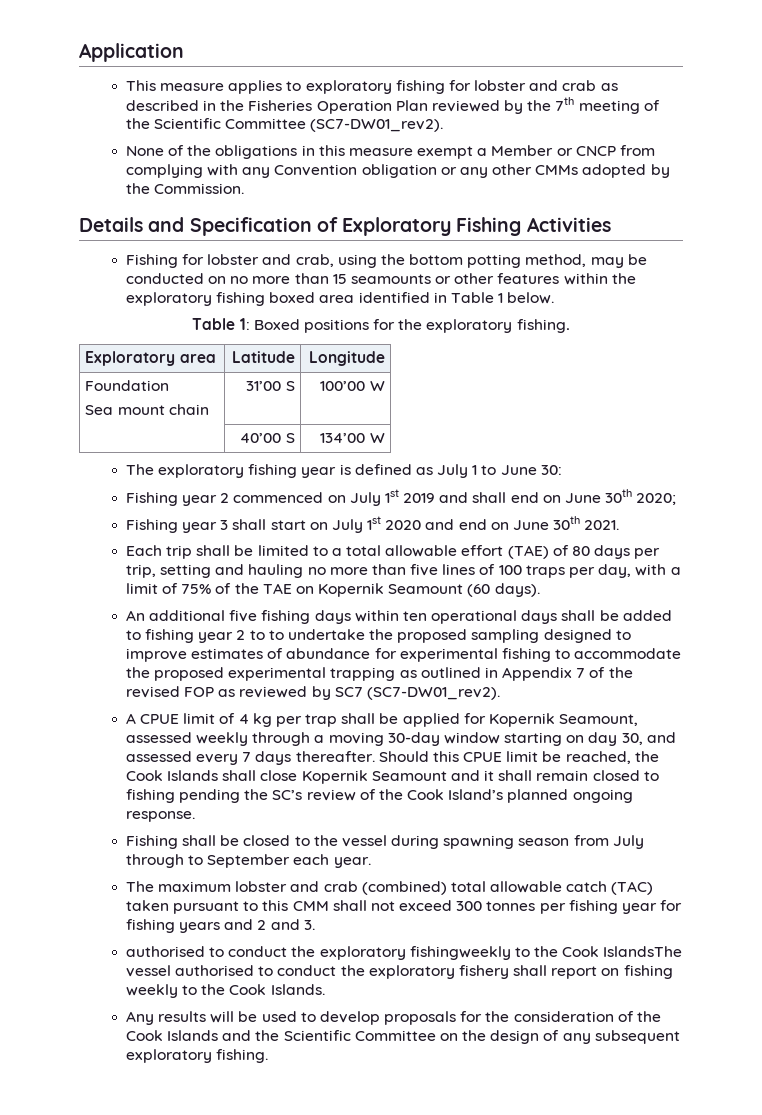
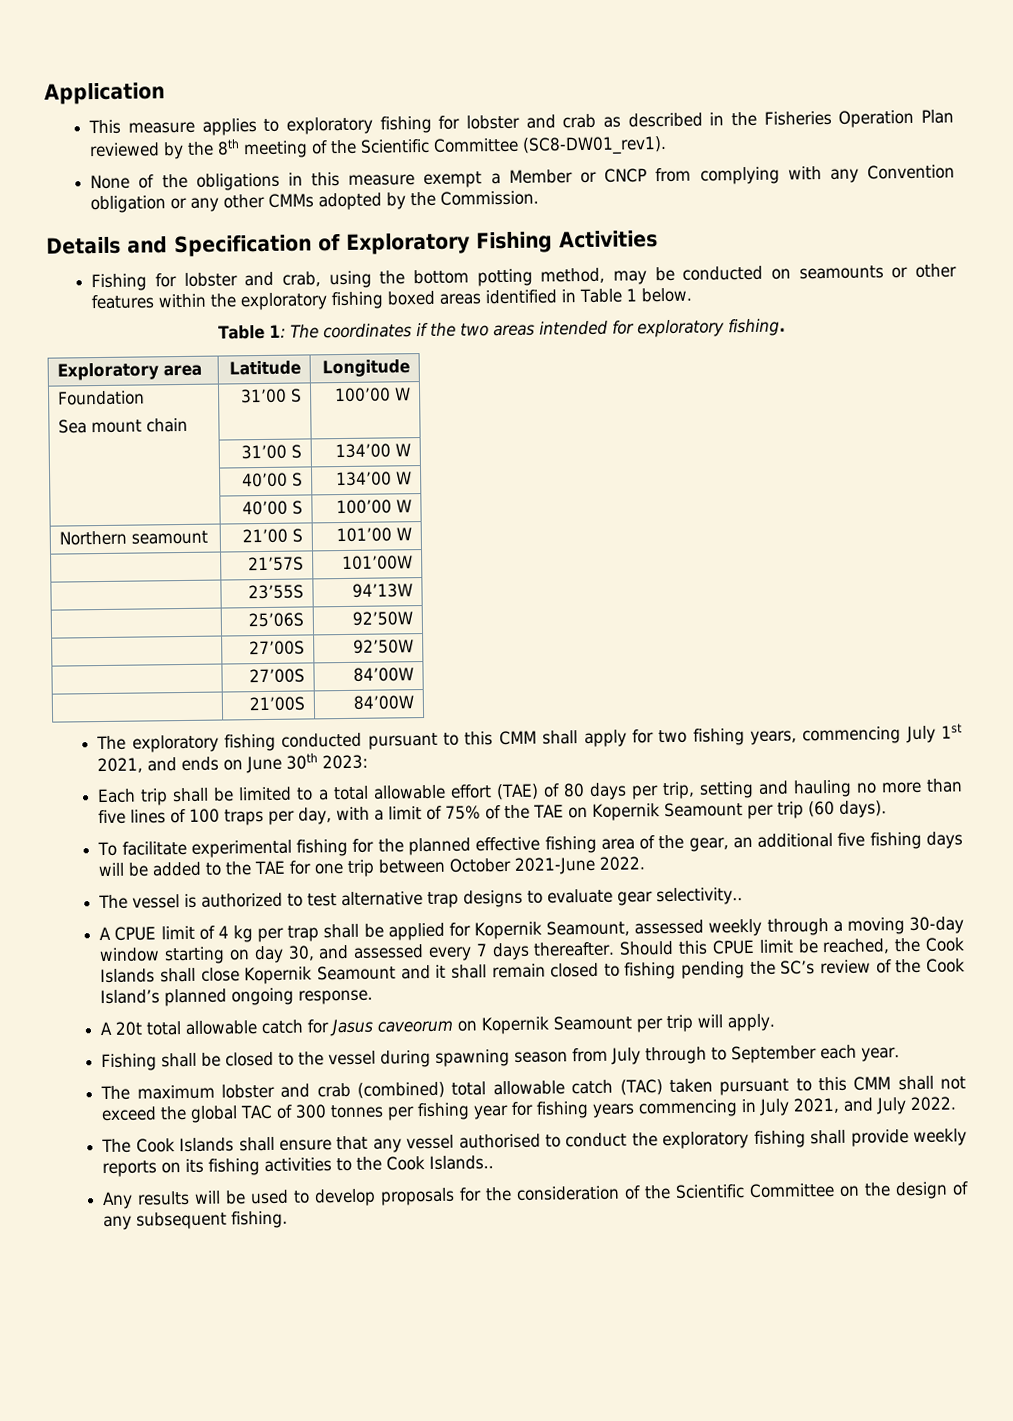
[555,97,575,111] 7th -> [217,138,241,156] 8th
[310,119,444,132] (SC7-DW01_rev2). -> [522,135,668,156] (SC8-DW01_rev1).
[230,273,347,284] no more than 15 -> (791, 274) none
[319,295,355,303] area -> [439,293,482,305] areas
[253,319,423,333] Boxed positions for the -> [289,320,635,339] The coordinates if the two areas intended for
(385, 386) none -> [240,444,302,460] [334,443,411,459] // | 31’00 S | 134’00 W
[125,464,562,478] [125,489,677,506] [125,516,620,533] // The exploratory fishing year is defined as July 1 to June 30: // Fishing year 2 commenced on July 1st 2019 and shall end on June 30th 2020; // Fishing year 3 shall start on July 1st 2020 and end on June 30th 2021. -> [241,500,303,516] [335,499,412,515] [59,530,209,546] [241,528,303,544] [335,527,412,543] [247,556,304,572] [341,555,413,571] [247,584,304,600] [351,583,413,598] [247,612,304,628] [351,611,413,626] [248,640,305,656] [352,639,414,654] [248,668,305,684] [352,667,414,682] [248,696,305,712] [352,695,414,710] [96,723,962,753] [97,752,369,774] // | 40’00 S | 100’00 W // Northern seamount | 21’00 S | 101’00 W // | 21’57S | 101’00W // | 23’55S | 94’13W // | 25’06S | 92’50W // | 27’00S | 92’50W // | 27’00S | 84’00W // | 21’00S | 84’00W // The exploratory fishing conducted pursuant to this CMM shall apply for two fishing years, commencing July 1st 2021, and ends on June 30th 2023:
(464, 589) none -> [747,801,805,820] per trip
[125,610,672,624] [125,629,631,643] [125,648,682,662] [125,667,633,681] [125,686,500,700] An additional five fishing days within ten operational days shall be added to fishing year 2 to to undertake the proposed sampling designed to improve estimates of abundance for experimental fishing to accommodate the proposed experimental trapping as outlined in Appendix 7 of the revised FOP as reviewed by SC7 (SC7-DW01_rev2). -> [97,831,964,858] [98,856,646,877] [98,887,744,910] To facilitate experimental fishing for the planned effective fishing area of the gear, an additional five fishing days will be added to the TAE for one trip between October 2021-June 2022. // The vessel is authorized to test alternative trap designs to evaluate gear selectivity..
(195, 816) none -> [100,1013,776,1037] // A 20t total allowable catch for Jasus caveorum on Kopernik Seamount per trip will apply.
(453, 905) none -> [160,1104,294,1123] the global TAC of
[224,919,315,930] [125,946,683,960] and 2 and 3. // authorised to conduct the exploratory fishingweekly to the Cook IslandsThe -> [638,1096,957,1118] [101,1135,402,1154] commencing in July 2021, and July 2022. // The Cook Islands shall ensure that any
[458,965,673,979] [125,984,325,998] fishery shall report on fishing weekly to the Cook Islands. -> [753,1128,967,1148] [102,1155,495,1178] fishing shall provide weekly reports on its fishing activities to the Cook Islands..
[125,1030,280,1041] Cook Islands and the -> (672, 1192) none
[125,1049,212,1063] exploratory -> (228, 1220) none

